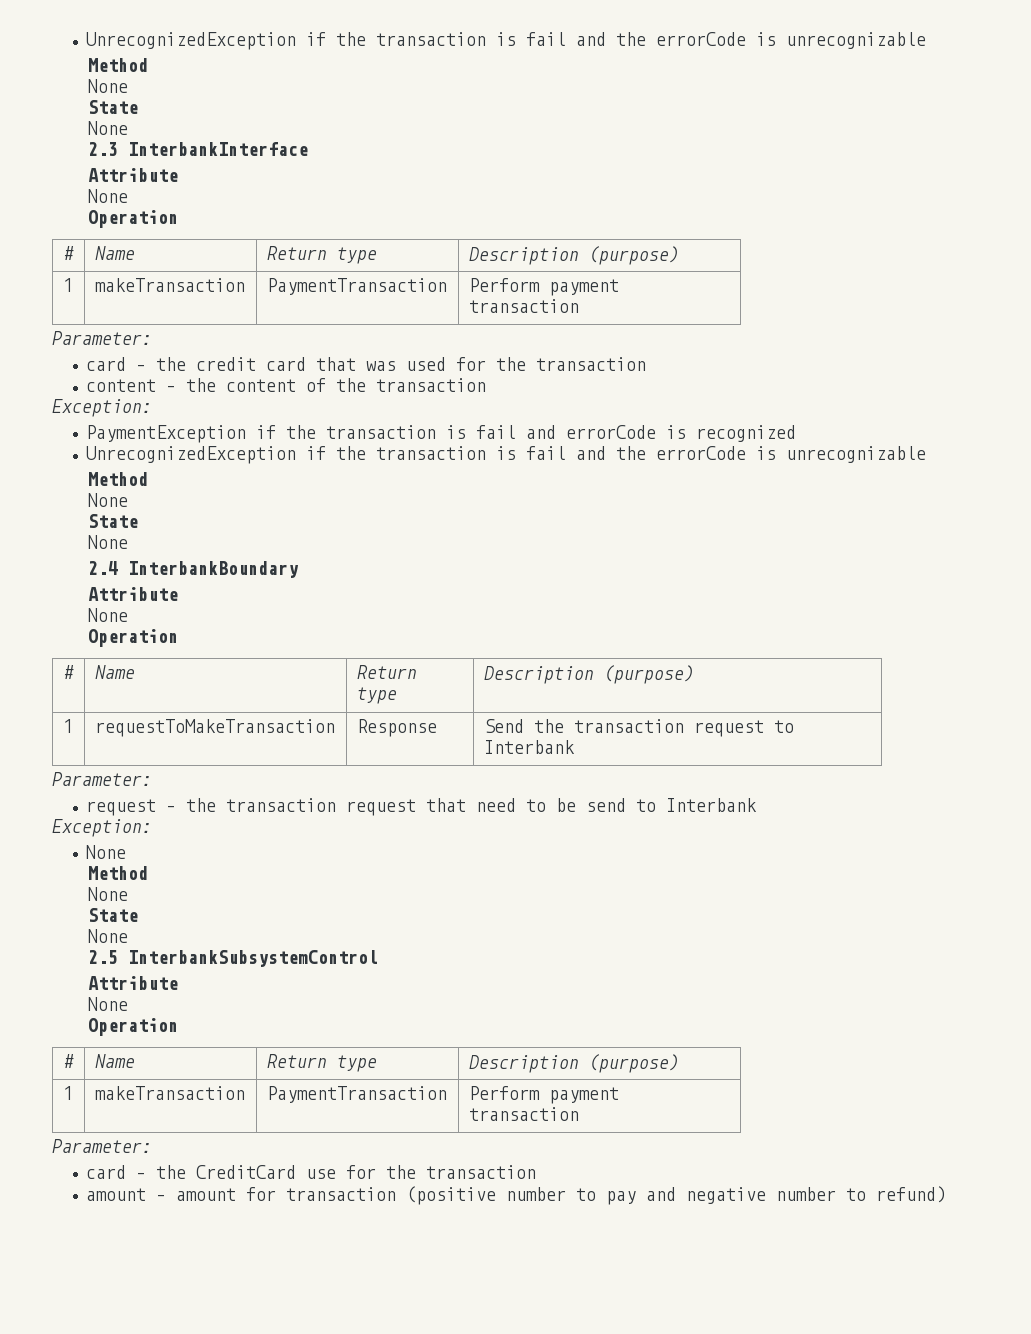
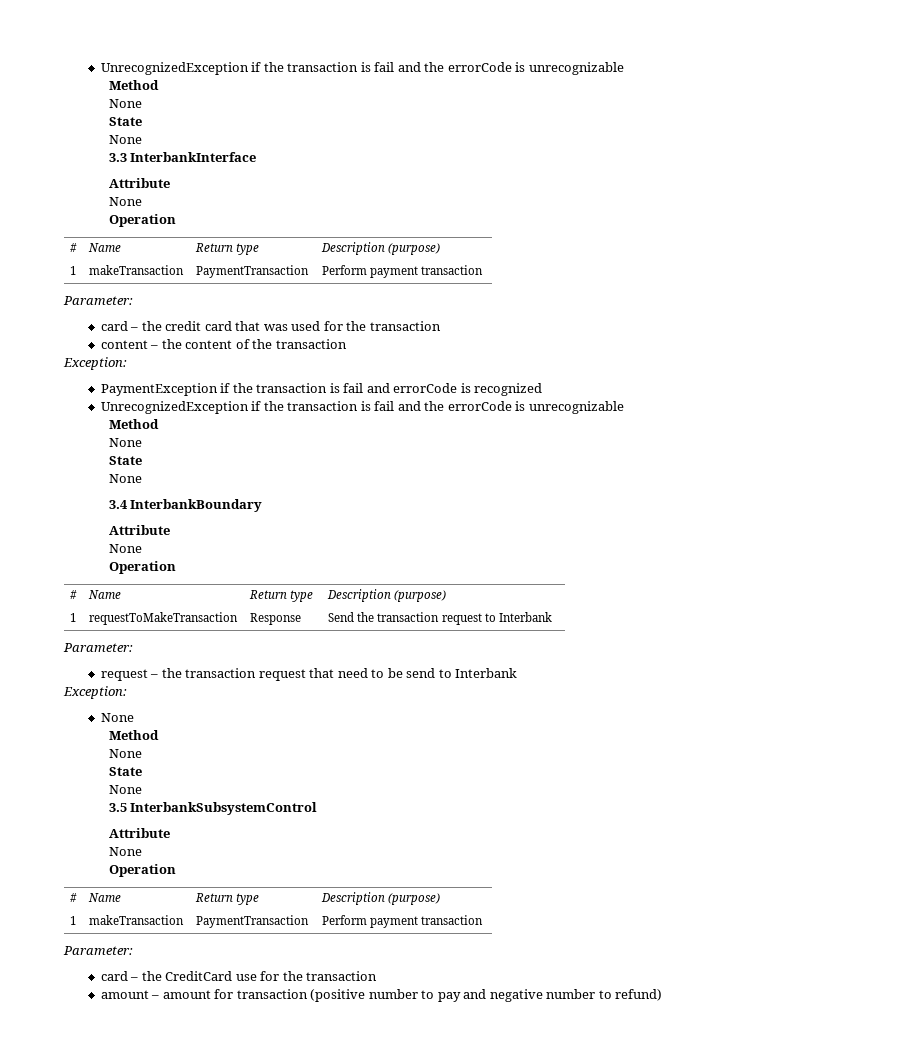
[87,142,118,156] 2.3 -> [108,153,127,162] 3.3
[87,561,118,575] 2.4 -> [108,500,128,509] 3.4
[87,950,118,964] 2.5 -> [108,803,127,812] 3.5

